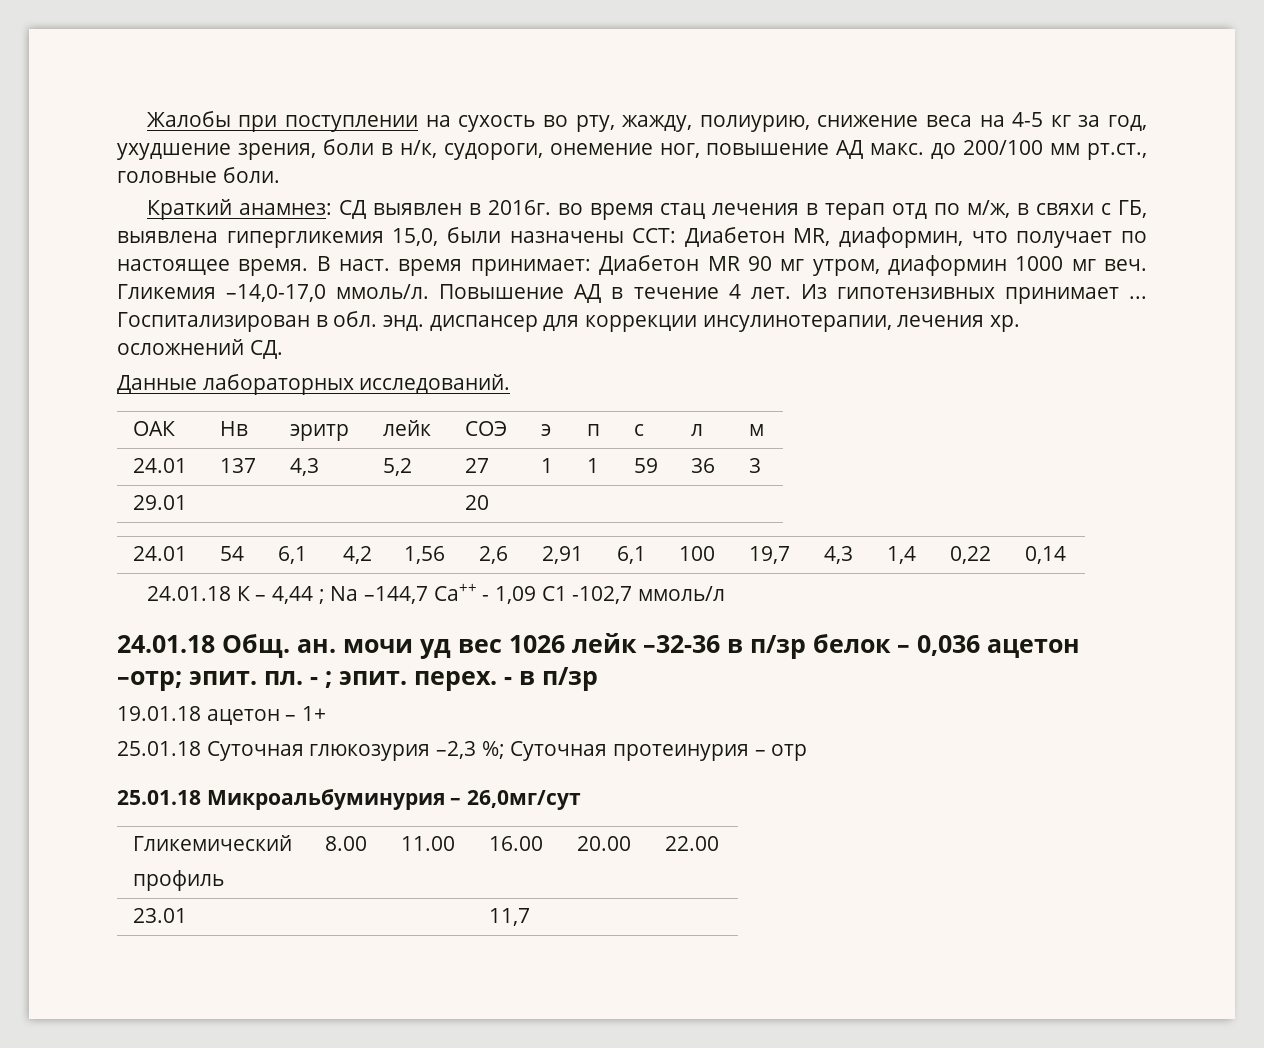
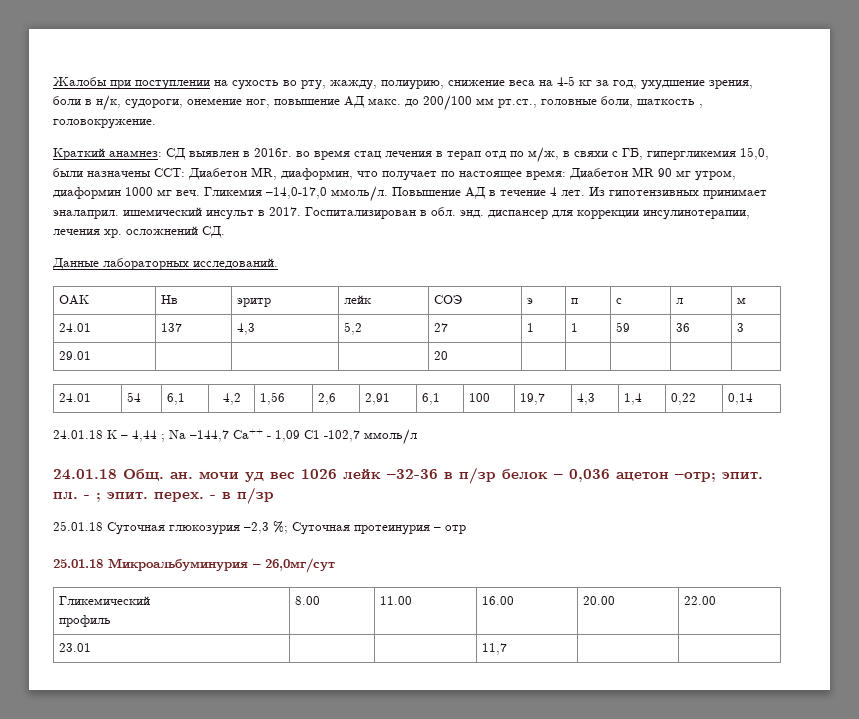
[222,167,280,183] боли. -> [601,96,703,108] [53,119,156,129] боли, шаткость , головокружение.
[117,231,218,243] выявлена -> (643, 154) none
[238,256,591,276] время. В наст. время принимает: -> [526,170,566,180] время:
[1129,296,1148,299] ... -> [53,207,301,220] эналаприл. ишемический инсульт в 2017.
[117,706,327,725] // 19.01.18 ацетон – 1+ -> (274, 495) none

